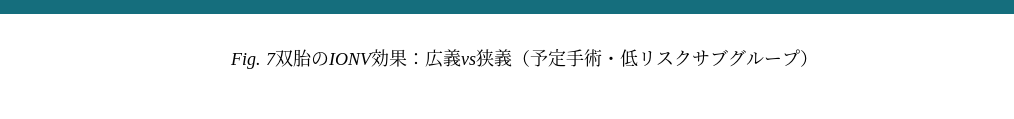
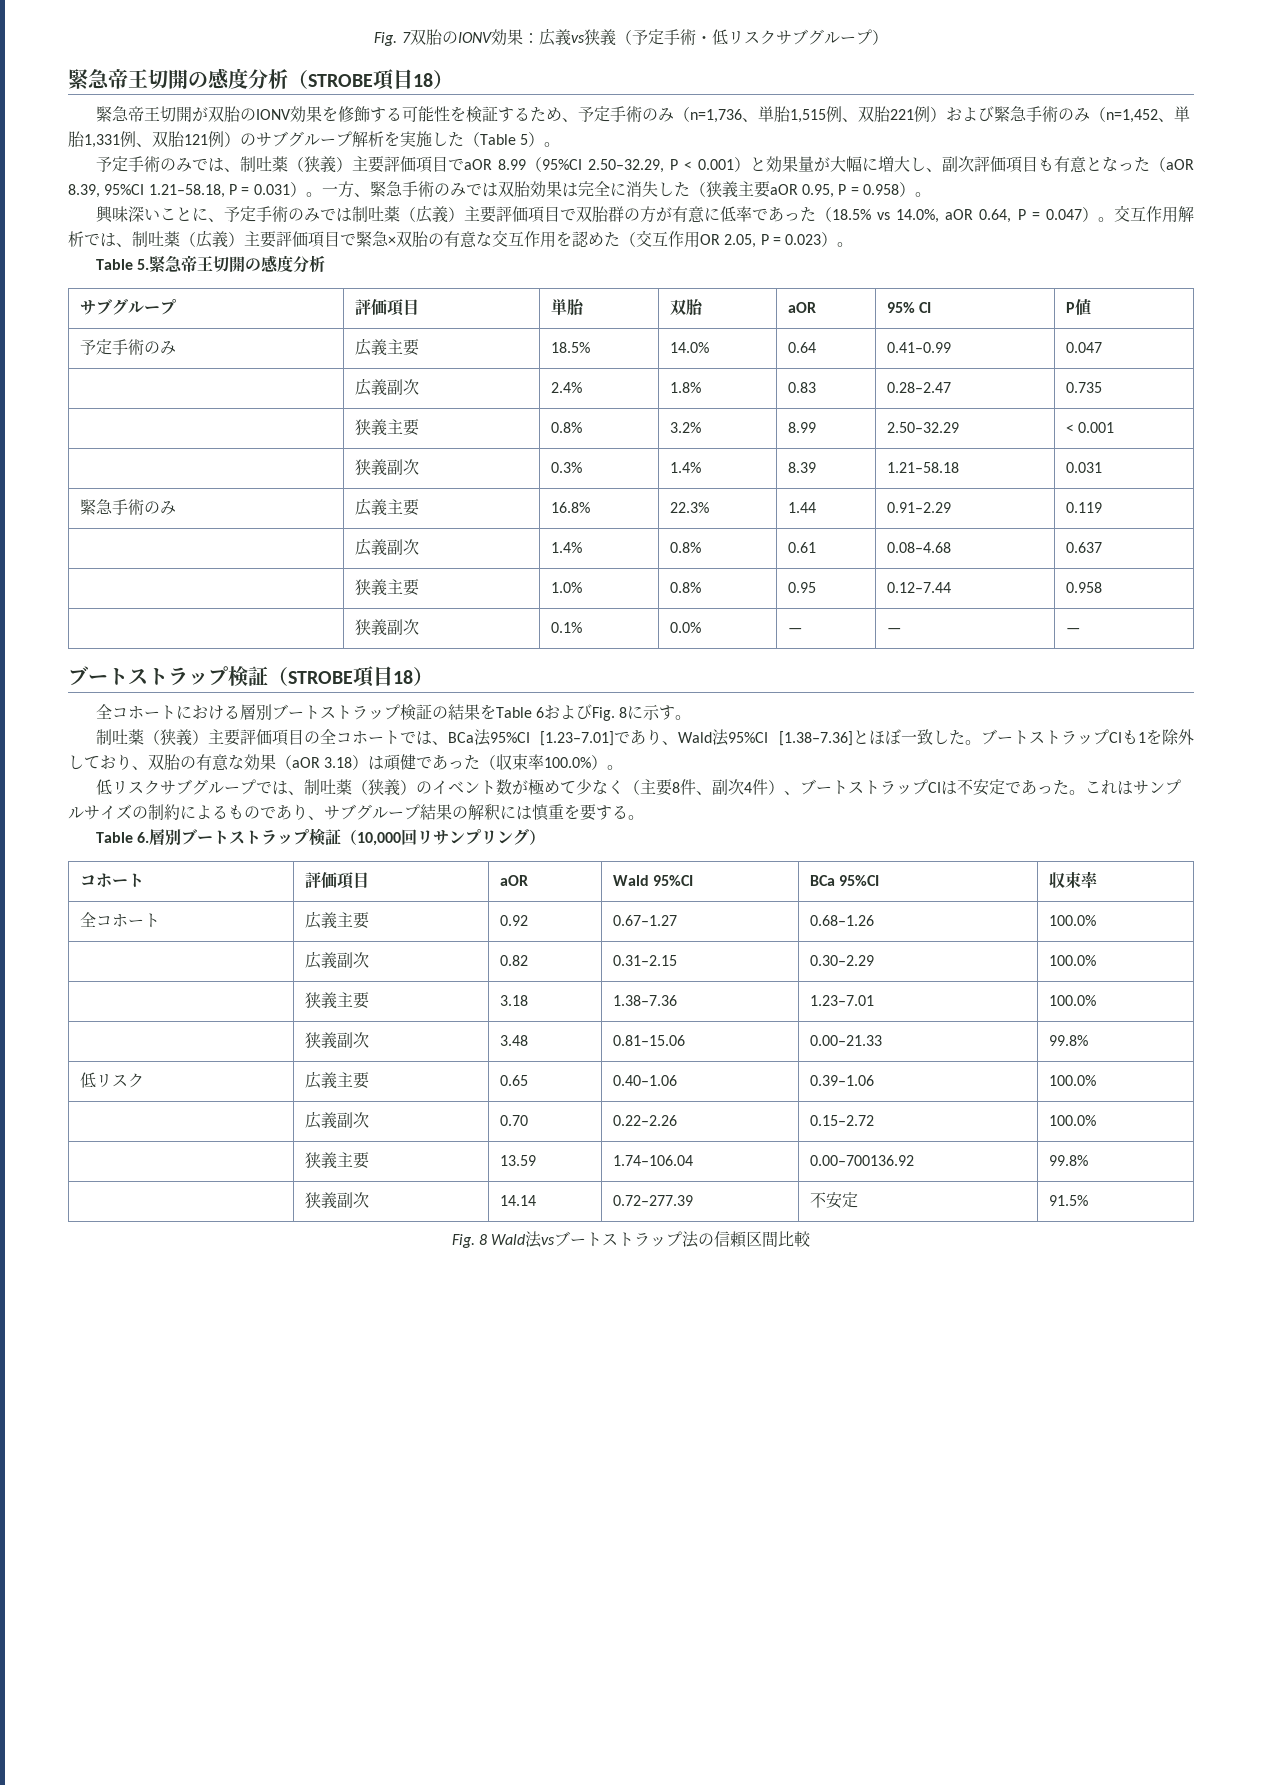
(818, 58) none -> [68,68,453,90] [95,106,1190,123] [68,131,561,148] [95,156,1195,173] [68,181,931,198] [95,205,1194,223] [68,230,854,248] [95,255,325,273] [80,299,177,315] [355,299,420,316] [551,299,586,315] [670,299,705,316] [788,302,817,313] [887,302,932,313] [1066,299,1092,315] [80,339,177,355] [355,339,420,356] [551,342,591,353] [670,342,710,353] [788,342,817,353] [887,342,952,353] [1066,342,1103,353] [355,379,420,396] [551,382,583,393] [670,382,702,393] [788,382,817,393] [887,382,952,393] [1066,382,1103,393] [355,419,420,436] [551,422,583,433] [670,422,702,433] [788,422,817,433] [887,422,960,433] [1066,422,1115,433] [355,459,420,476] [551,462,583,473] [670,462,702,473] [788,462,817,473] [887,462,960,473] [1066,462,1103,473] [80,499,177,515] [355,499,420,516] [551,502,591,513] [670,502,710,513] [788,502,817,513] [887,502,952,513] [1066,502,1103,513] [355,539,420,556] [551,542,583,553] [670,542,702,553] [788,542,817,553] [887,542,952,553] [1066,542,1103,553] [355,579,420,596] [551,582,583,593] [670,582,702,593] [788,582,817,593] [887,582,952,593] [1066,582,1103,593] [355,619,420,636] [551,622,583,633] [670,622,702,633] [788,628,803,633] [887,628,902,633] [1066,628,1081,633] [68,666,433,687] [95,704,692,721] [95,729,1195,746] [68,754,624,771] [95,779,1181,796] [68,804,644,821] [95,828,545,846] [80,873,145,887] [305,872,370,889] [500,875,529,886] [613,875,694,886] [810,875,880,886] [1049,871,1099,888] [80,912,161,928] [305,912,370,929] [500,915,529,926] [613,915,678,926] [810,915,875,926] [1049,915,1097,926] [305,952,370,969] [500,955,529,966] [613,955,678,966] [810,955,875,966] [1049,955,1097,966] [305,992,370,1009] [500,995,529,1006] [613,995,678,1006] [810,995,875,1006] [1049,995,1097,1006] [305,1032,370,1049] [500,1035,529,1046] [613,1035,686,1046] [810,1035,883,1046] [1049,1035,1089,1046] [80,1072,145,1088] [305,1072,370,1089] [500,1075,529,1086] [613,1075,678,1086] [810,1075,875,1086] [1049,1075,1097,1086] [305,1112,370,1129] [500,1115,529,1126] [613,1115,678,1126] [810,1115,875,1126] [1049,1115,1097,1126] [305,1152,370,1169] [500,1155,537,1166] [613,1155,694,1166] [810,1155,915,1166] [1049,1155,1089,1166] [305,1192,370,1209] [500,1195,537,1206] [613,1195,694,1206] [810,1192,859,1209] [1049,1195,1089,1206] [451,1231,812,1248] // 緊急帝王切開の感度分析（STROBE項目18） // 緊急帝王切開が双胎のIONV効果を修飾する可能性を検証するため、予定手術のみ（n=1,736、単胎1,515例、双胎221例）および緊急手術のみ（n=1,452、単胎1,331例、双胎121例）のサブグループ解析を実施した（Table 5）。 // 予定手術のみでは、制吐薬（狭義）主要評価項目でaOR 8.99（95%CI 2.50–32.29, P < 0.001）と効果量が大幅に増大し、副次評価項目も有意となった（aOR 8.39, 95%CI 1.21–58.18, P = 0.031）。一方、緊急手術のみでは双胎効果は完全に消失した（狭義主要aOR 0.95, P = 0.958）。 // 興味深いことに、予定手術のみでは制吐薬（広義）主要評価項目で双胎群の方が有意に低率であった（18.5% vs 14.0%, aOR 0.64, P = 0.047）。交互作用解析では、制吐薬（広義）主要評価項目で緊急×双胎の有意な交互作用を認めた（交互作用OR 2.05, P = 0.023）。 // Table 5.緊急帝王切開の感度分析 // サブグループ | 評価項目 | 単胎 | 双胎 | aOR | 95% CI | P値 // 予定手術のみ | 広義主要 | 18.5% | 14.0% | 0.64 | 0.41–0.99 | 0.047 // | 広義副次 | 2.4% | 1.8% | 0.83 | 0.28–2.47 | 0.735 // | 狭義主要 | 0.8% | 3.2% | 8.99 | 2.50–32.29 | < 0.001 // | 狭義副次 | 0.3% | 1.4% | 8.39 | 1.21–58.18 | 0.031 // 緊急手術のみ | 広義主要 | 16.8% | 22.3% | 1.44 | 0.91–2.29 | 0.119 // | 広義副次 | 1.4% | 0.8% | 0.61 | 0.08–4.68 | 0.637 // | 狭義主要 | 1.0% | 0.8% | 0.95 | 0.12–7.44 | 0.958 // | 狭義副次 | 0.1% | 0.0% | — | — | — // ブートストラップ検証（STROBE項目18） // 全コホートにおける層別ブートストラップ検証の結果をTable 6およびFig. 8に示す。 // 制吐薬（狭義）主要評価項目の全コホートでは、BCa法95%CI [1.23–7.01]であり、Wald法95%CI [1.38–7.36]とほぼ一致した。ブートストラップCIも1を除外しており、双胎の有意な効果（aOR 3.18）は頑健であった（収束率100.0%）。 // 低リスクサブグループでは、制吐薬（狭義）のイベント数が極めて少なく（主要8件、副次4件）、ブートストラップCIは不安定であった。これはサンプルサイズの制約によるものであり、サブグループ結果の解釈には慎重を要する。 // Table 6.層別ブートストラップ検証（10,000回リサンプリング） // コホート | 評価項目 | aOR | Wald 95%CI | BCa 95%CI | 収束率 // 全コホート | 広義主要 | 0.92 | 0.67–1.27 | 0.68–1.26 | 100.0% // | 広義副次 | 0.82 | 0.31–2.15 | 0.30–2.29 | 100.0% // | 狭義主要 | 3.18 | 1.38–7.36 | 1.23–7.01 | 100.0% // | 狭義副次 | 3.48 | 0.81–15.06 | 0.00–21.33 | 99.8% // 低リスク | 広義主要 | 0.65 | 0.40–1.06 | 0.39–1.06 | 100.0% // | 広義副次 | 0.70 | 0.22–2.26 | 0.15–2.72 | 100.0% // | 狭義主要 | 13.59 | 1.74–106.04 | 0.00–700136.92 | 99.8% // | 狭義副次 | 14.14 | 0.72–277.39 | 不安定 | 91.5% // Fig. 8 Wald法vsブートストラップ法の信頼区間比較

